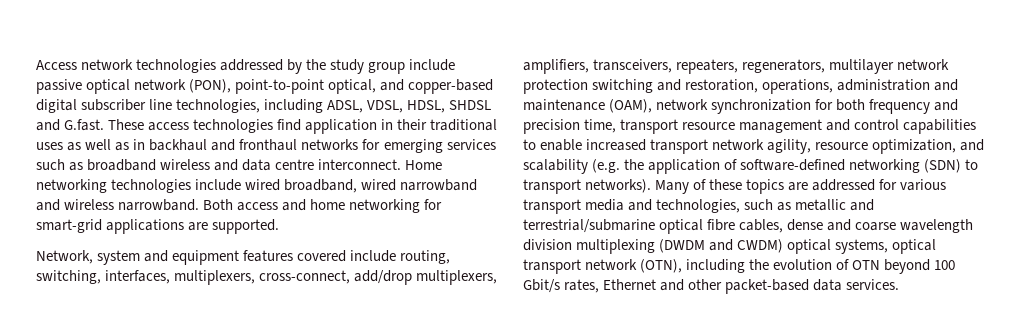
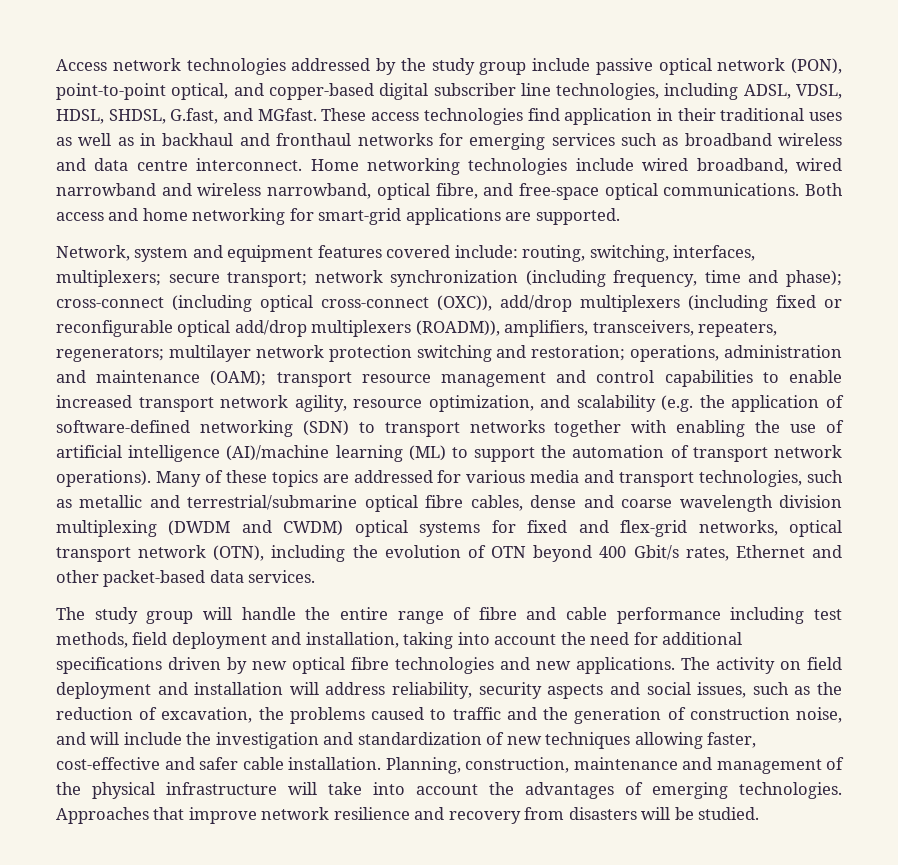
[449,100,492,110] [36,119,105,131] SHDSL and G.fast. -> [108,108,317,124] SHDSL, G.fast, and MGfast.
[118,199,200,211] narrowband. -> [267,183,800,200] narrowband, optical fibre, and free-space optical communications.
[350,250,397,262] include -> [454,245,518,258] include:
[174,270,498,285] multiplexers, cross-connect, add/drop multiplexers, -> [56,270,842,287] [56,295,842,312] [56,320,500,337] multiplexers; secure transport; network synchronization (including frequency, time and phase); cross-connect (including optical cross-connect (OXC)), add/drop multiplexers (including fixed or reconfigurable optical add/drop multiplexers (ROADM)),
[742,59,826,73] regenerators, -> [56,347,164,362] regenerators;
[685,79,759,93] restoration, -> [531,345,626,361] restoration;
[609,99,959,114] [523,119,617,134] (OAM), network synchronization for both frequency and precision time, -> [210,370,267,386] (OAM);
[585,179,652,193] networks). -> [469,420,844,437] [56,445,842,462] [56,470,151,487] networks together with enabling the use of artificial intelligence (AI)/machine learning (ML) to support the automation of transport network operations).
[523,199,581,214] transport -> (526, 476) none
(653, 205) none -> [619,472,695,487] transport
[835,239,889,254] systems, -> [419,520,778,537] systems for fixed and flex-grid networks,
[934,260,956,270] 100 -> [599,546,627,558] 400
(900, 284) none -> [56,607,842,624] [56,632,743,649] [56,657,842,674] [56,682,843,699] [56,707,843,724] [56,732,757,749] [56,757,844,774] [56,782,842,799] [56,807,760,824] // The study group will handle the entire range of fibre and cable performance including test methods, field deployment and installation, taking into account the need for additional specifications driven by new optical fibre technologies and new applications. The activity on field deployment and installation will address reliability, security aspects and social issues, such as the reduction of excavation, the problems caused to traffic and the generation of construction noise, and will include the investigation and standardization of new techniques allowing faster, cost-effective and safer cable installation. Planning, construction, maintenance and management of the physical infrastructure will take into account the advantages of emerging technologies. Approaches that improve network resilience and recovery from disasters will be studied.

